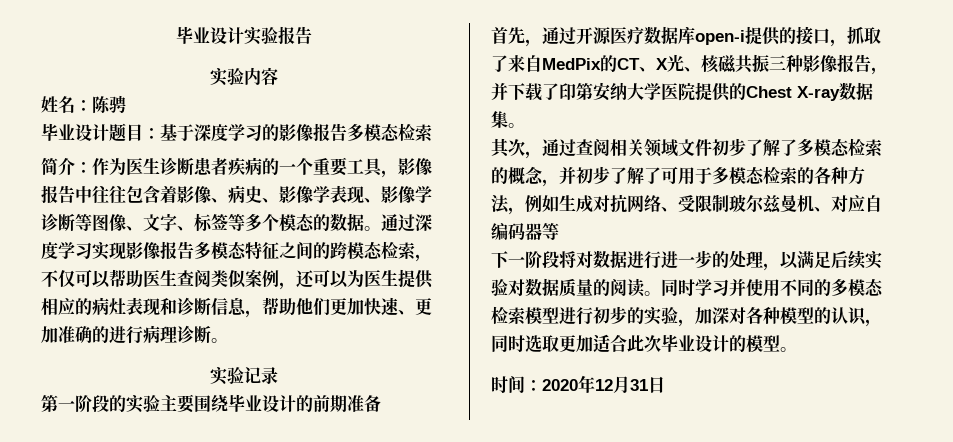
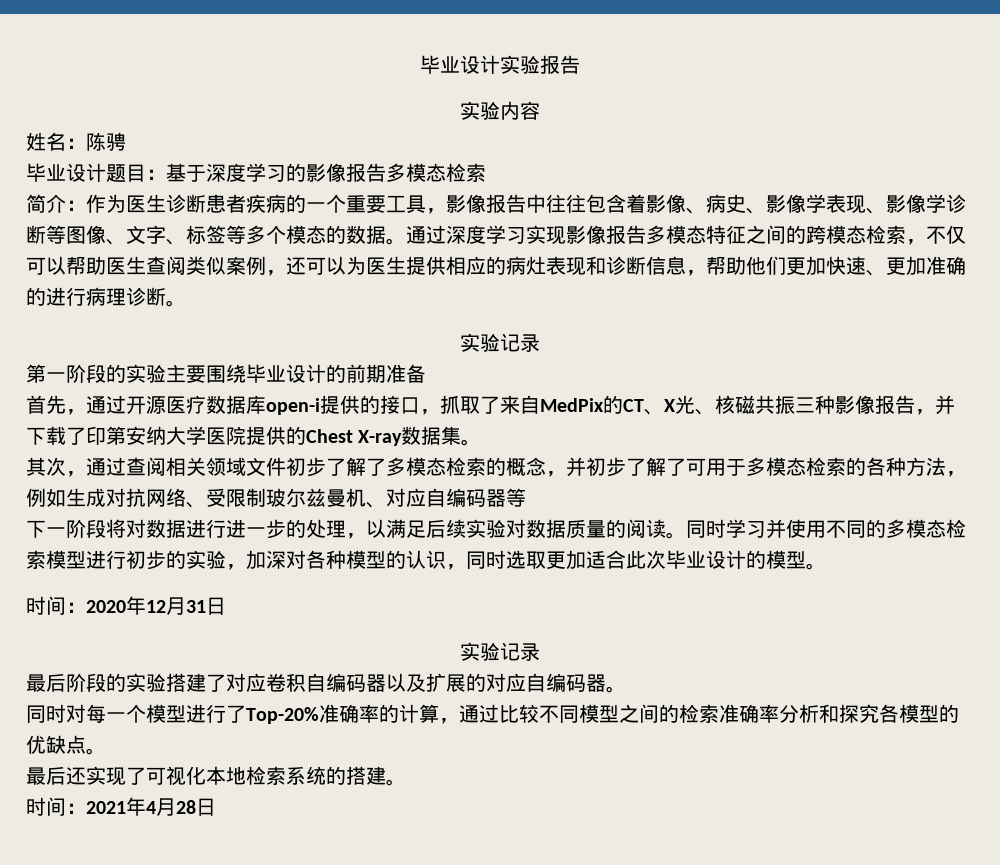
(665, 384) none -> [460,642,540,661] [26,673,626,693] [26,704,959,724] [26,735,106,755] [26,766,406,786] [26,797,216,816] // 实验记录 // 最后阶段的实验搭建了对应卷积自编码器以及扩展的对应自编码器。 // 同时对每一个模型进行了Top-20%准确率的计算，通过比较不同模型之间的检索准确率分析和探究各模型的优缺点。 // 最后还实现了可视化本地检索系统的搭建。 // 时间：2021年4月28日

